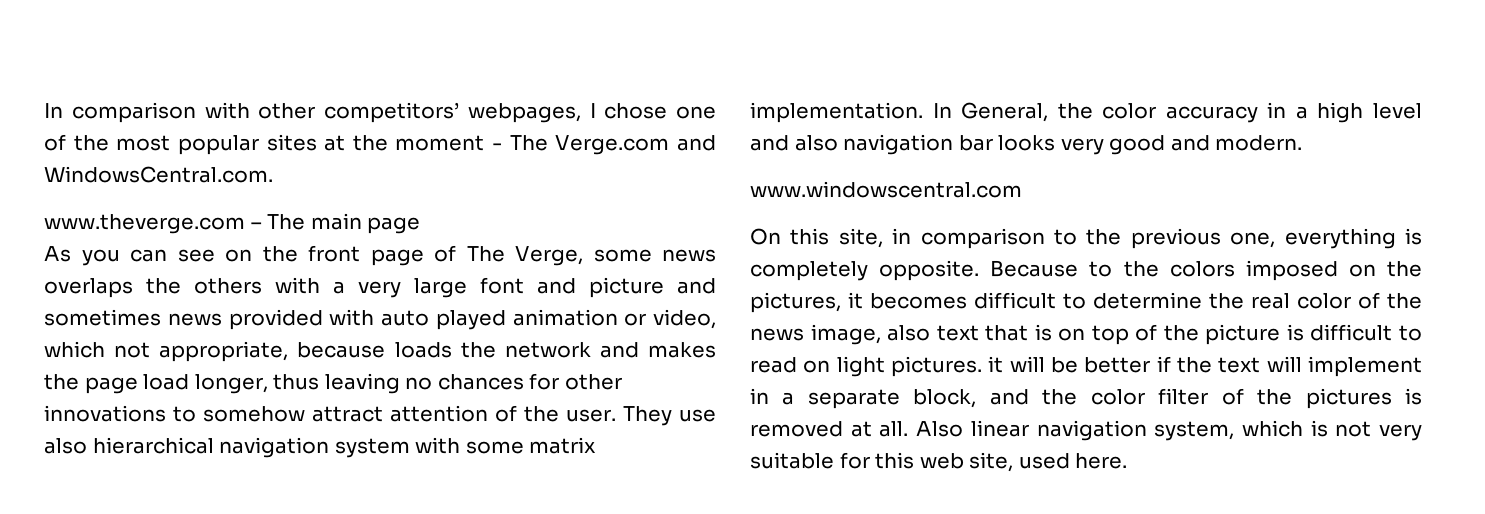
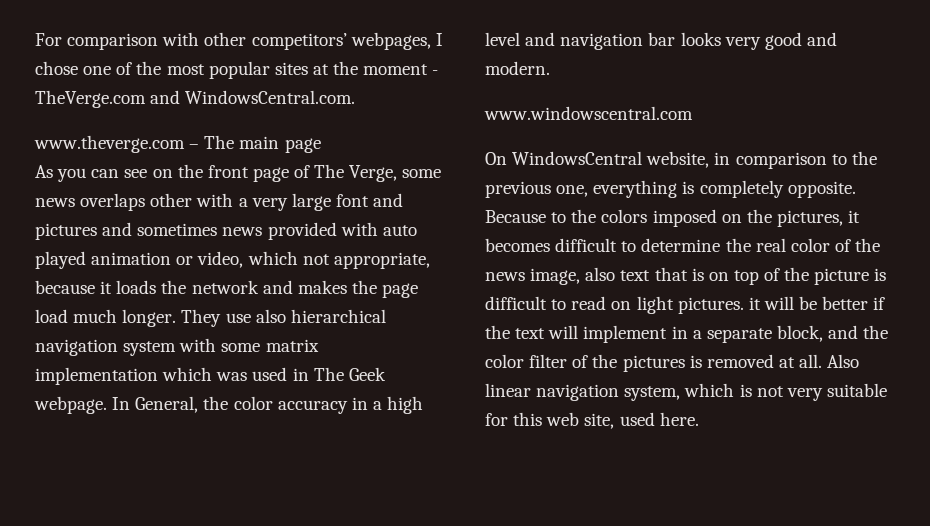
[44,103,63,118] In -> [35,33,62,46] For
[509,135,670,155] The Verge.com -> [35,90,146,108] TheVerge.com
[146,278,262,294] the others -> [150,193,193,207] other
[589,277,664,298] picture -> [35,223,97,240] pictures
(386, 350) none -> [100,281,113,294] it
[194,373,622,394] [44,405,616,422] longer, thus leaving no chances for other innovations to somehow attract attention of the user. -> [73,309,177,327] much longer.
[750,102,923,123] implementation. -> [35,367,386,385] [34,396,107,414] implementation which was used in The Geek webpage.
[794,135,838,151] also -> (556, 39) none
[790,228,883,248] this site, -> [512,151,710,168] WindowsCentral website,

